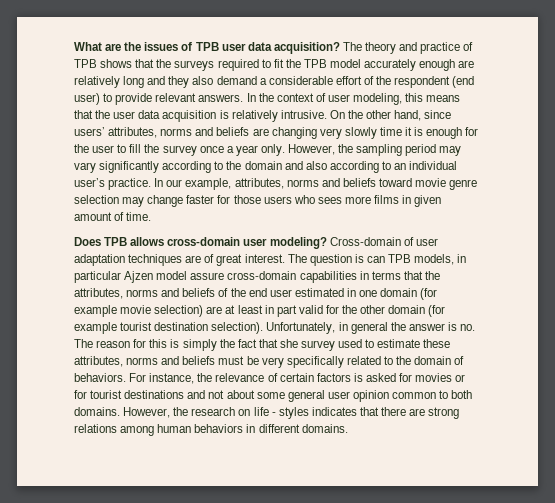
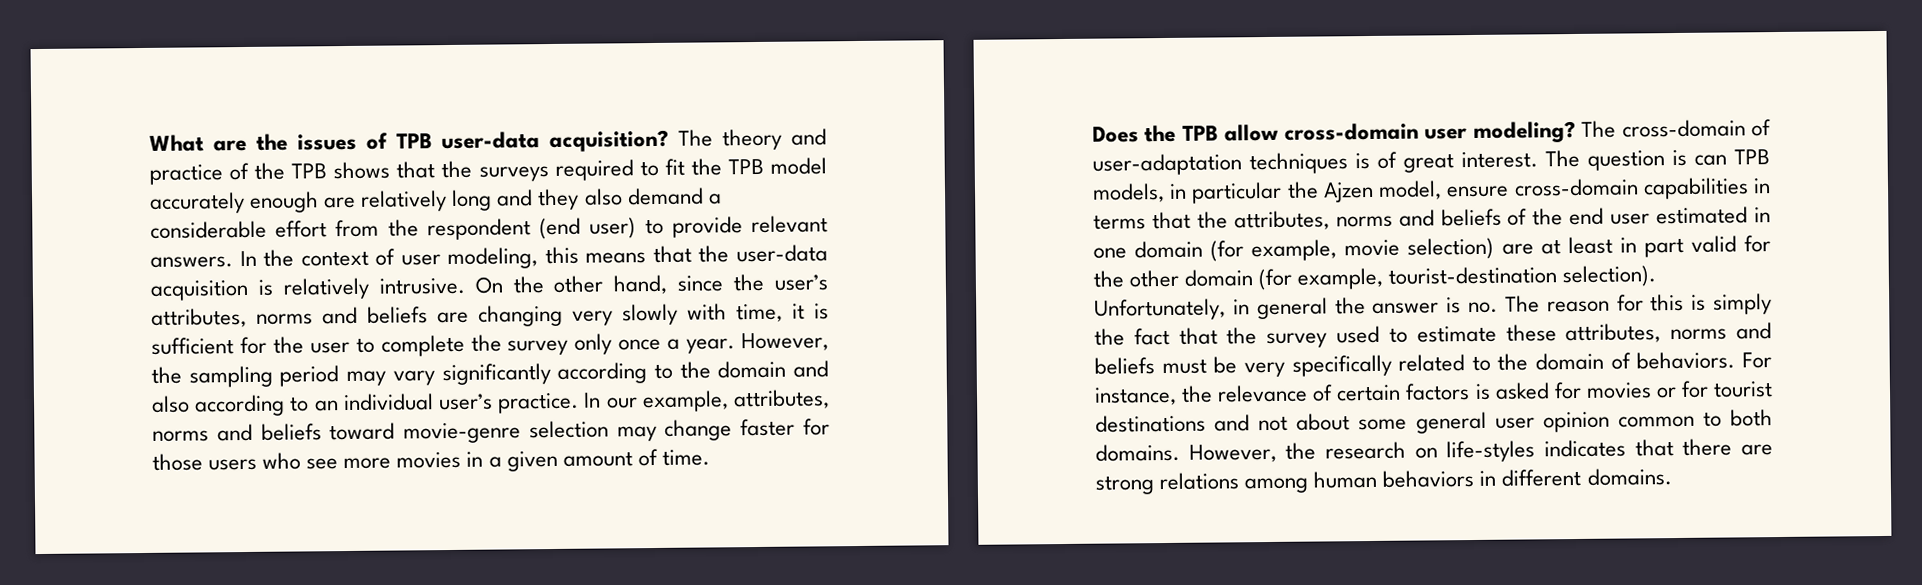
[221,42,272,51] user data -> [441,131,541,150] user-data
(474, 46) none -> [254,162,286,180] the
[363,76,374,85] of -> [335,219,380,238] from
[113,110,161,119] user data -> [736,244,828,263] user-data
[74,127,105,136] users’ -> [733,273,828,292] the user’s
[379,127,402,136] time -> [687,303,783,323] with time,
[426,127,463,139] enough -> [151,337,234,355] sufficient
[129,144,197,156] fill the survey -> [380,333,613,357] complete the survey only
[235,144,285,156] year only. -> [686,338,736,354] year.
[415,178,478,190] movie genre -> [403,422,522,444] movie-genre
[317,195,412,204] sees more films in -> [306,451,502,470] see more movies in a
[104,237,438,249] [74,254,202,266] TPB allows cross-domain user modeling? Cross-domain of user adaptation techniques are -> [1144,119,1771,143] [1092,152,1370,176] the TPB allow cross-domain user modeling? The cross-domain of user-adaptation techniques is
[124,271,225,283] Ajzen model assure -> [1286,180,1510,203] the Ajzen model, ensure
[74,305,117,317] example -> [1251,239,1338,262] example,
[74,322,209,334] example tourist destination -> [1297,266,1558,290] example, tourist-destination
[279,339,298,348] she -> [1226,327,1258,345] the
[253,407,309,419] life - styles -> [1446,440,1536,463] life-styles

